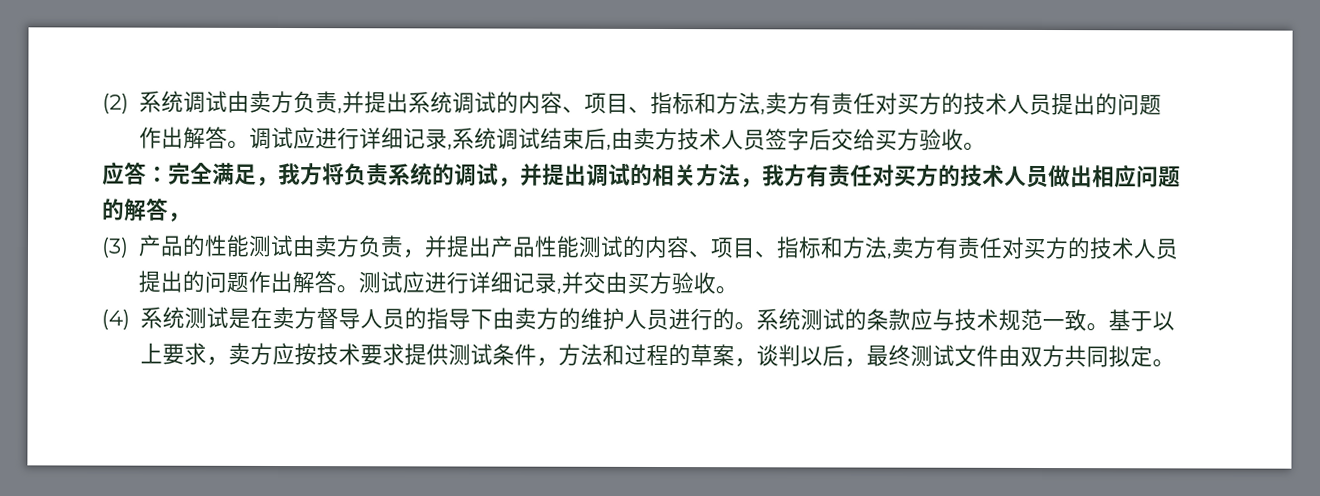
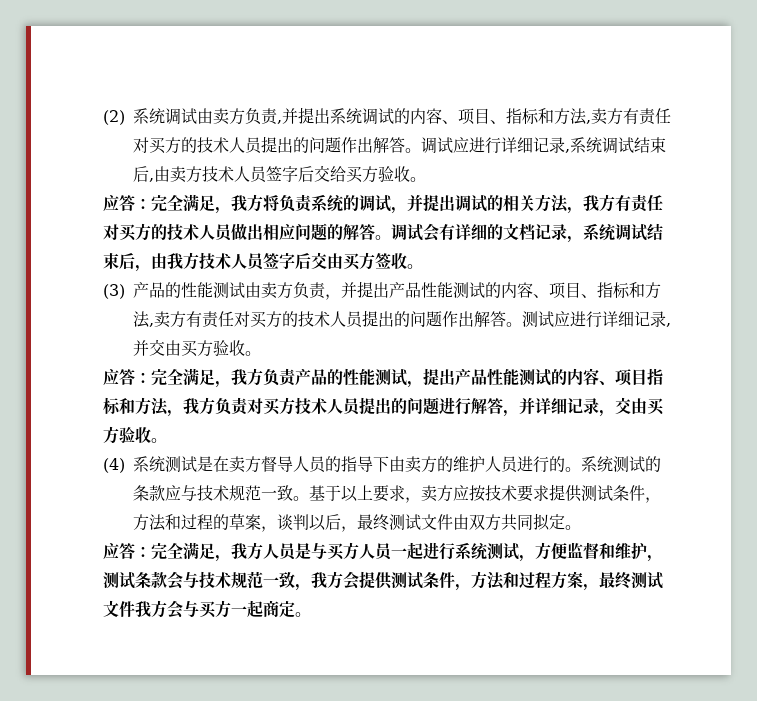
[168,212,191,222] ， -> [375,223,663,243] [103,252,423,272] 。调试会有详细的文档记录，系统调试结束后，由我方技术人员签字后交由买方签收。
(738, 290) none -> [103,368,663,388] [103,397,665,417] [103,426,167,444] // 应答：完全满足，我方负责产品的性能测试，提出产品性能测试的内容、项目指标和方法，我方负责对买方技术人员提出的问题进行解答，并详细记录，交由买方验收。
(1175, 363) none -> [103,542,663,562] [103,571,663,591] [103,600,311,619] // 应答：完全满足，我方人员是与买方人员一起进行系统测试，方便监督和维护，测试条款会与技术规范一致，我方会提供测试条件，方法和过程方案，最终测试文件我方会与买方一起商定。

